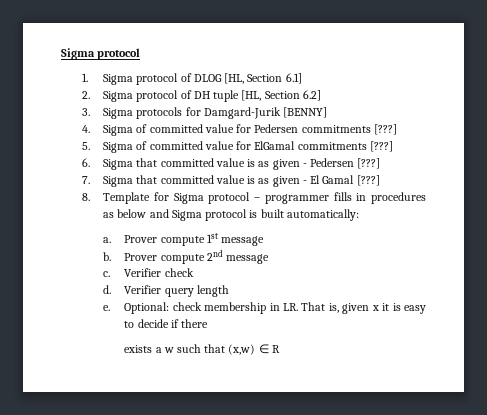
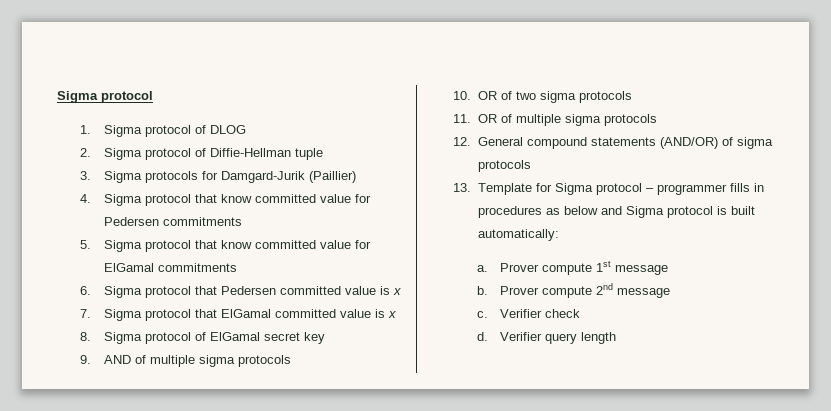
[224,73,302,84] [HL, Section 6.1] -> (246, 129) none
[193,91,210,99] DH -> [209,148,291,157] Diffie-Hellman
[241,90,321,101] [HL, Section 6.2] -> (323, 154) none
[283,107,328,118] [BENNY] -> [308,171,356,183] (Paillier)
[136,124,148,133] of -> [144,194,252,206] protocol that know
[373,124,397,135] [???] -> (242, 221) none
[136,141,148,150] of -> [144,240,252,252] protocol that know
[369,141,393,152] [???] -> (237, 267) none
[136,158,381,170] [82,175,380,187] [82,193,91,201] that committed value is as given - Pedersen [???] // 7. Sigma that committed value is as given - El Gamal [???] // 8. -> [144,286,401,298] [80,309,396,321] [80,332,325,344] [80,355,291,367] [453,91,632,103] [453,114,657,126] [453,137,773,149] [477,160,531,172] [453,183,472,192] protocol that Pedersen committed value is x // 7. Sigma protocol that ElGamal committed value is x // 8. Sigma protocol of ElGamal secret key // 9. AND of multiple sigma protocols // 10. OR of two sigma protocols // 11. OR of multiple sigma protocols // 12. General compound statements (AND/OR) of sigma protocols // 13.
[103,302,426,314] [124,319,209,328] [124,344,280,355] // e. Optional: check membership in LR. That is, given x it is easy to decide if there // exists a w such that (x,w) ∈ R -> (616, 338) none

